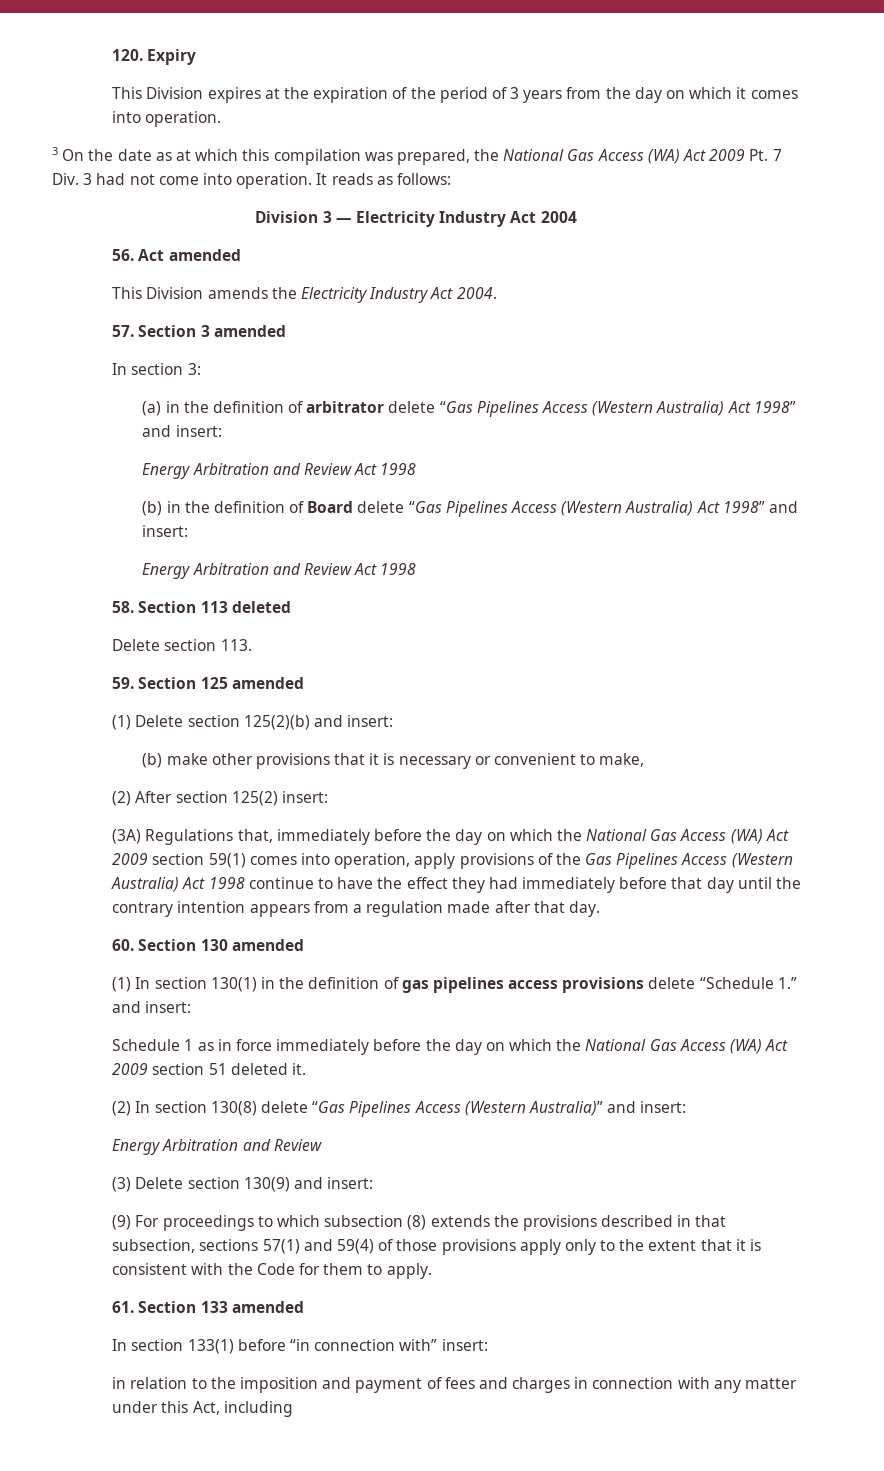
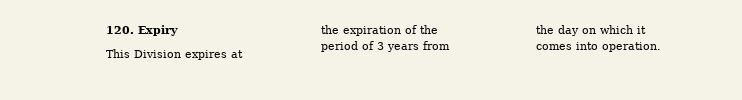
[52,147,782,165] [52,173,451,189] [255,211,577,227] [112,249,241,261] [112,287,497,303] [112,325,286,337] [112,363,201,375] [142,401,796,417] [142,425,222,437] [142,463,417,479] [142,501,798,517] [142,525,189,537] [142,563,417,579] [112,601,291,613] [112,639,252,651] [112,677,304,689] [112,715,394,730] [142,753,645,769] [112,791,328,806] [112,829,789,845] [112,853,793,869] [111,877,802,893] [112,901,600,917] [112,939,304,951] [112,977,797,993] [112,1001,192,1013] [112,1039,789,1055] [112,1063,306,1075] [112,1101,687,1117] [112,1139,322,1155] [112,1177,374,1192] [112,1215,727,1231] [112,1239,762,1255] [112,1263,432,1279] [112,1301,304,1313] [112,1339,488,1354] [112,1377,798,1393] [112,1401,293,1417] // 3 On the date as at which this compilation was prepared, the National Gas Access (WA) Act 2009 Pt. 7 Div. 3 had not come into operation. It reads as follows: // Division 3 — Electricity Industry Act 2004 // 56. Act amended // This Division amends the Electricity Industry Act 2004. // 57. Section 3 amended // In section 3: // (a) in the definition of arbitrator delete “Gas Pipelines Access (Western Australia) Act 1998” and insert: // Energy Arbitration and Review Act 1998 // (b) in the definition of Board delete “Gas Pipelines Access (Western Australia) Act 1998” and insert: // Energy Arbitration and Review Act 1998 // 58. Section 113 deleted // Delete section 113. // 59. Section 125 amended // (1) Delete section 125(2)(b) and insert: // (b) make other provisions that it is necessary or convenient to make, // (2) After section 125(2) insert: // (3A) Regulations that, immediately before the day on which the National Gas Access (WA) Act 2009 section 59(1) comes into operation, apply provisions of the Gas Pipelines Access (Western Australia) Act 1998 continue to have the effect they had immediately before that day until the contrary intention appears from a regulation made after that day. // 60. Section 130 amended // (1) In section 130(1) in the definition of gas pipelines access provisions delete “Schedule 1.” and insert: // Schedule 1 as in force immediately before the day on which the National Gas Access (WA) Act 2009 section 51 deleted it. // (2) In section 130(8) delete “Gas Pipelines Access (Western Australia)” and insert: // Energy Arbitration and Review // (3) Delete section 130(9) and insert: // (9) For proceedings to which subsection (8) extends the provisions described in that subsection, sections 57(1) and 59(4) of those provisions apply only to the extent that it is consistent with the Code for them to apply. // 61. Section 133 amended // In section 133(1) before “in connection with” insert: // in relation to the imposition and payment of fees and charges in connection with any matter under this Act, including -> (661, 47) none

